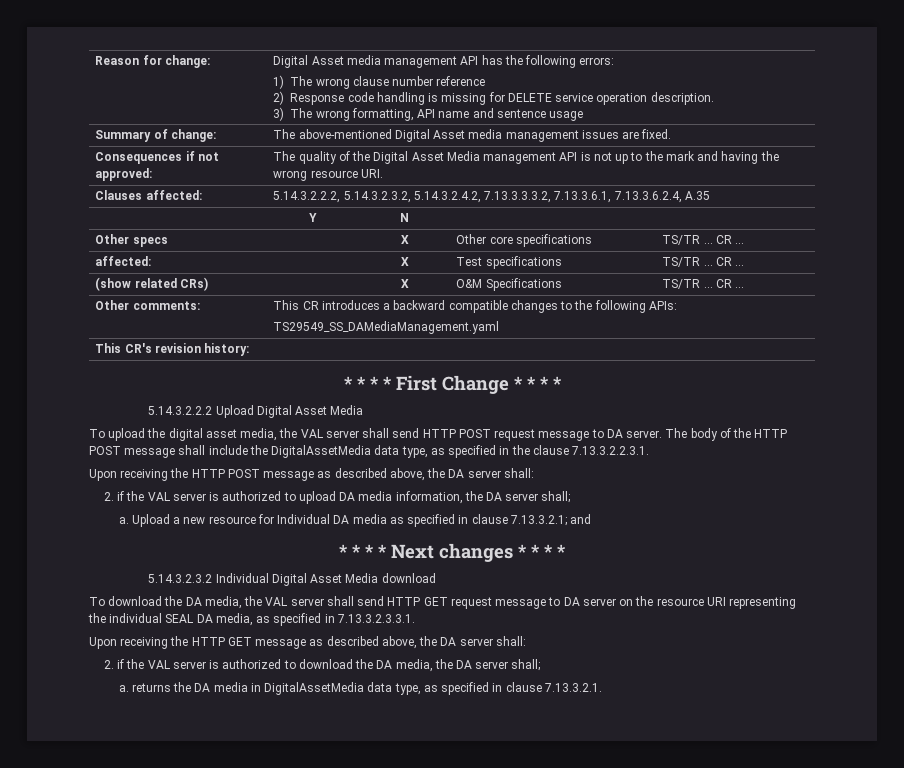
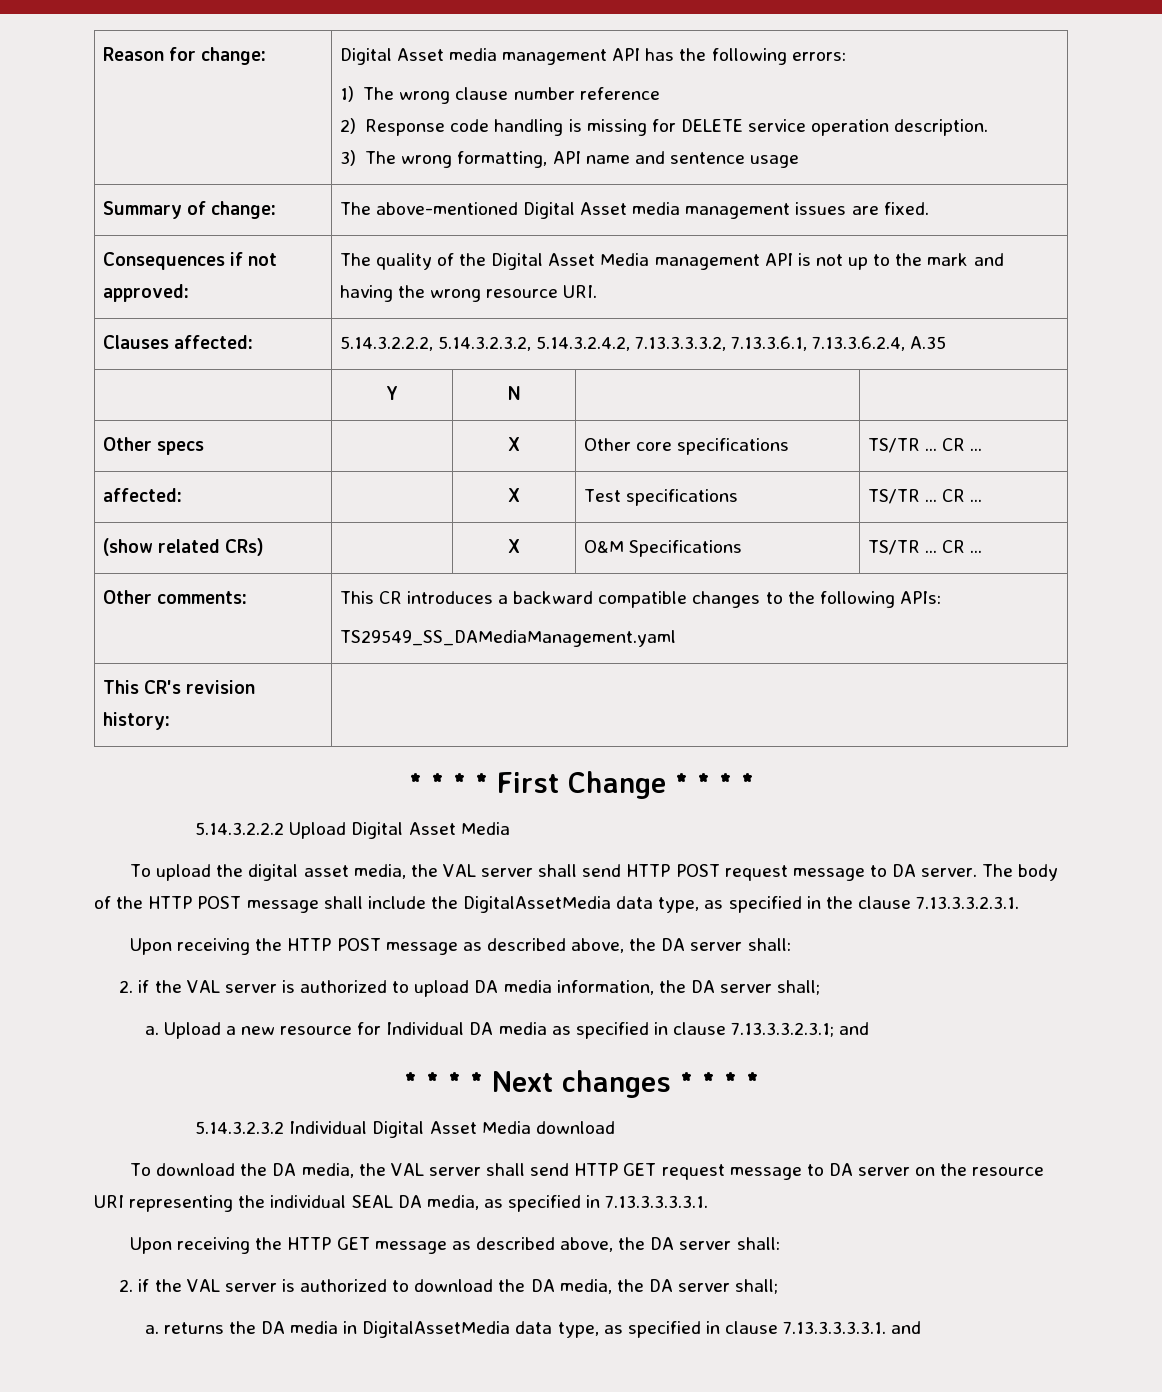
[572,446,650,455] 7.13.3.2.2.3.1. -> [916,896,1020,909] 7.13.3.3.2.3.1.
[510,515,567,526] 7.13.3.2.1; -> [731,1022,835,1037] 7.13.3.3.2.3.1;
[337,614,415,623] 7.13.3.2.3.3.1. -> [605,1195,709,1208] 7.13.3.3.3.3.1.
[544,683,602,692] 7.13.3.2.1. -> [783,1321,922,1334] 7.13.3.3.3.3.1. and

